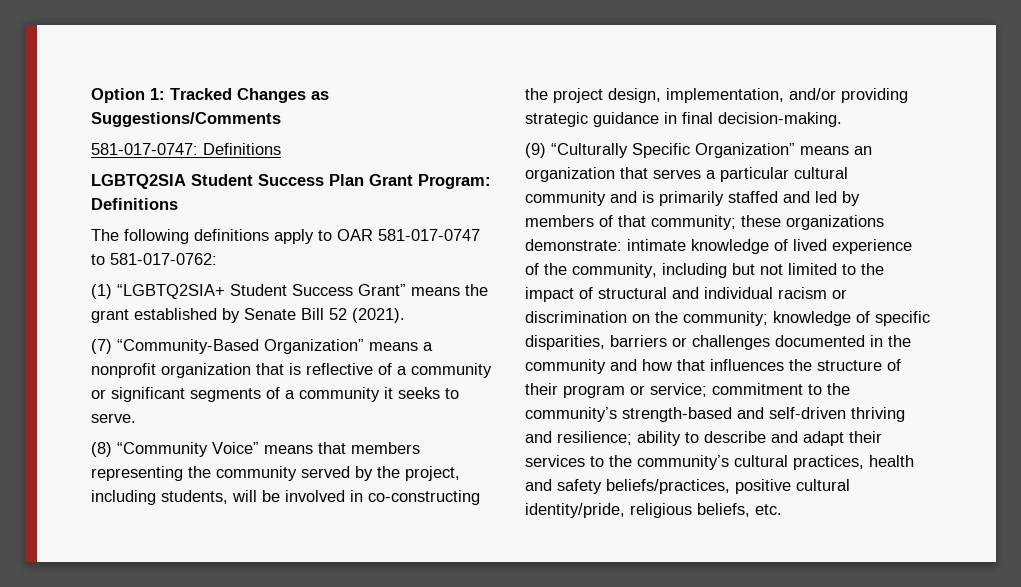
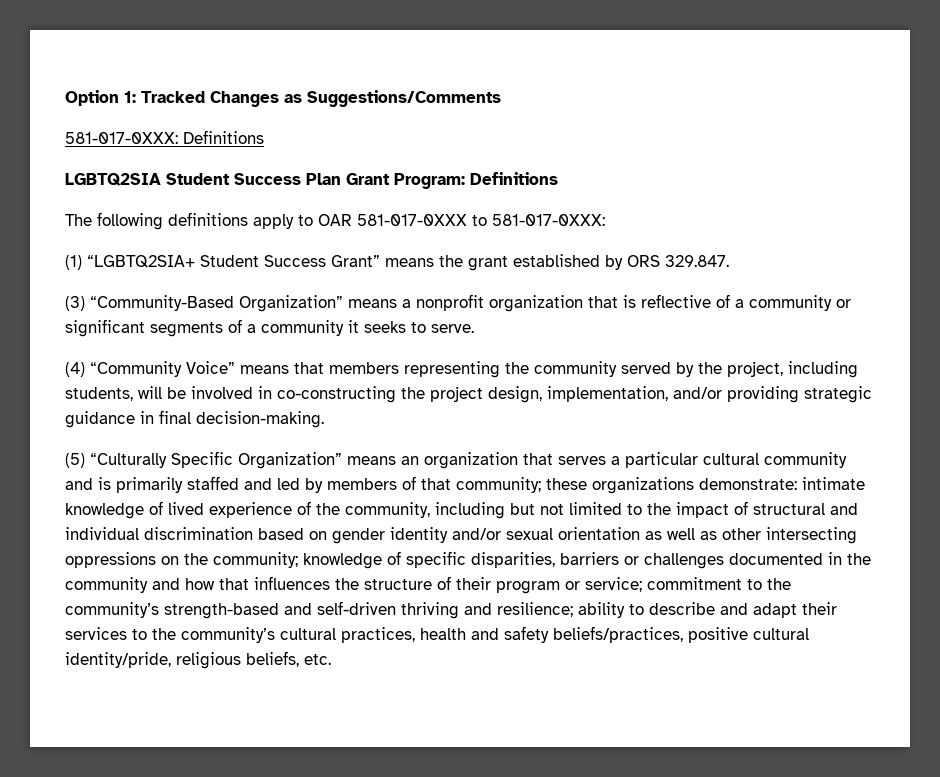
[91,143,198,155] 581-017-0747: -> [65,132,178,144] 581-017-0XXX:
[378,229,480,241] [91,253,217,265] 581-017-0747 to 581-017-0762: -> [357,214,605,226] 581-017-0XXX to 581-017-0XXX:
[244,308,405,323] [91,339,112,354] Senate Bill 52 (2021). // (7) -> [627,255,729,267] [65,296,85,311] ORS 329.847. // (3)
[91,442,112,457] (8) -> [65,362,85,377] (4)
[525,143,546,158] (9) -> [65,453,85,468] (5)
[778,287,847,299] [525,311,627,323] racism or discrimination -> [144,527,857,544] [65,552,156,568] discrimination based on gender identity and/or sexual orientation as well as other intersecting oppressions

